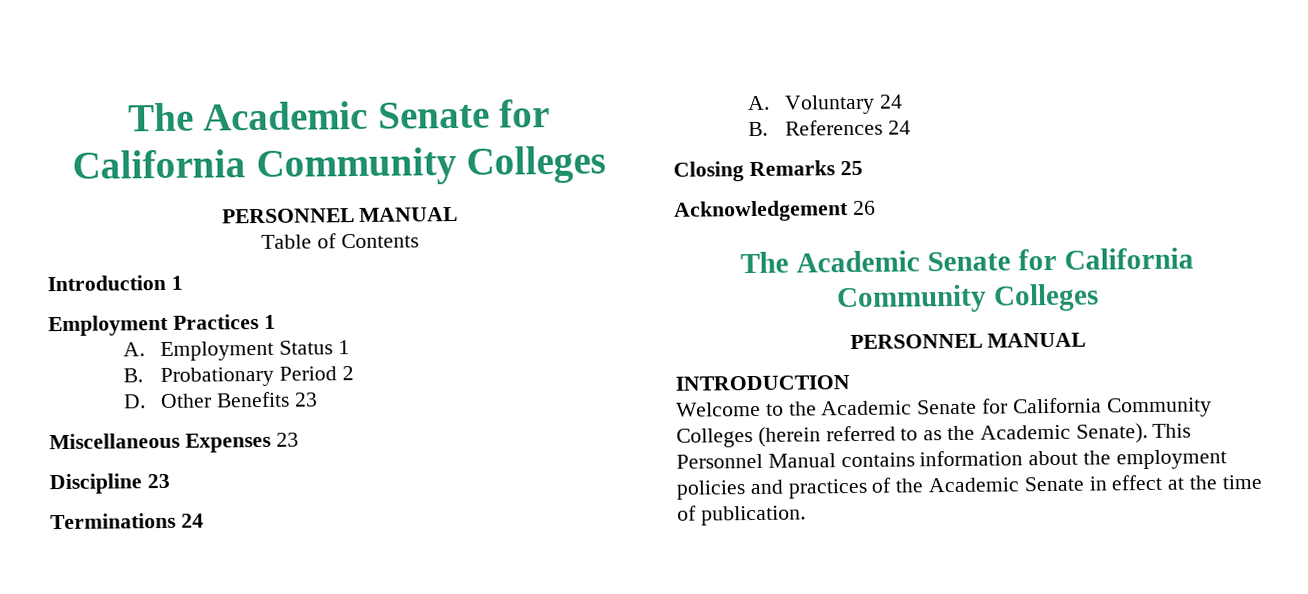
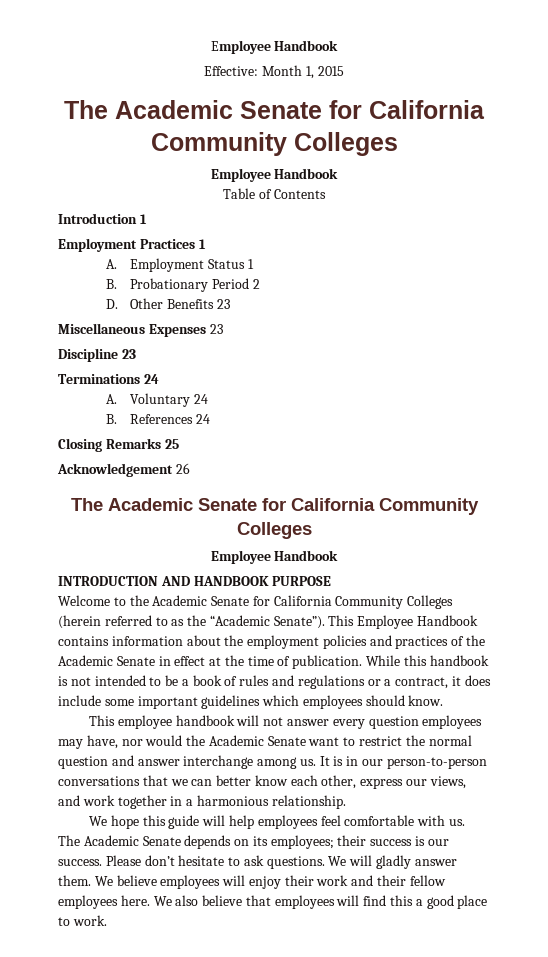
[127,99,551,132] [71,145,607,187] [221,206,459,224] The Academic Senate for California Community Colleges // PERSONNEL MANUAL -> [210,40,339,54] [204,65,344,79] [64,100,485,119] [150,132,398,156] [210,168,339,182] Employee Handbook // Effective: Month 1, 2015 // The Academic Senate for California Community Colleges // Employee Handbook
[849,332,1087,350] PERSONNEL MANUAL -> [210,550,339,564] Employee Handbook
(850, 383) none -> [160,576,332,586] AND HANDBOOK PURPOSE
[979,423,1192,444] [676,453,836,469] Academic Senate). This Personnel Manual -> [209,615,479,629] “Academic Senate”). This Employee Handbook
(806, 515) none -> [366,655,489,666] [58,675,491,689] [58,695,444,709] [89,715,483,729] [58,735,472,749] [58,755,487,769] [58,775,466,789] [58,795,346,809] [89,815,465,829] [58,835,449,849] [58,855,457,869] [58,875,446,889] [58,895,488,909] [58,915,107,926] While this handbook is not intended to be a book of rules and regulations or a contract, it does include some important guidelines which employees should know. // This employee handbook will not answer every question employees may have, nor would the Academic Senate want to restrict the normal question and answer interchange among us. It is in our person-to-person conversations that we can better know each other, express our views, and work together in a harmonious relationship. // We hope this guide will help employees feel comfortable with us. The Academic Senate depends on its employees; their success is our success. Please don’t hesitate to ask questions. We will gladly answer them. We believe employees will enjoy their work and their fellow employees here. We also believe that employees will find this a good place to work.

